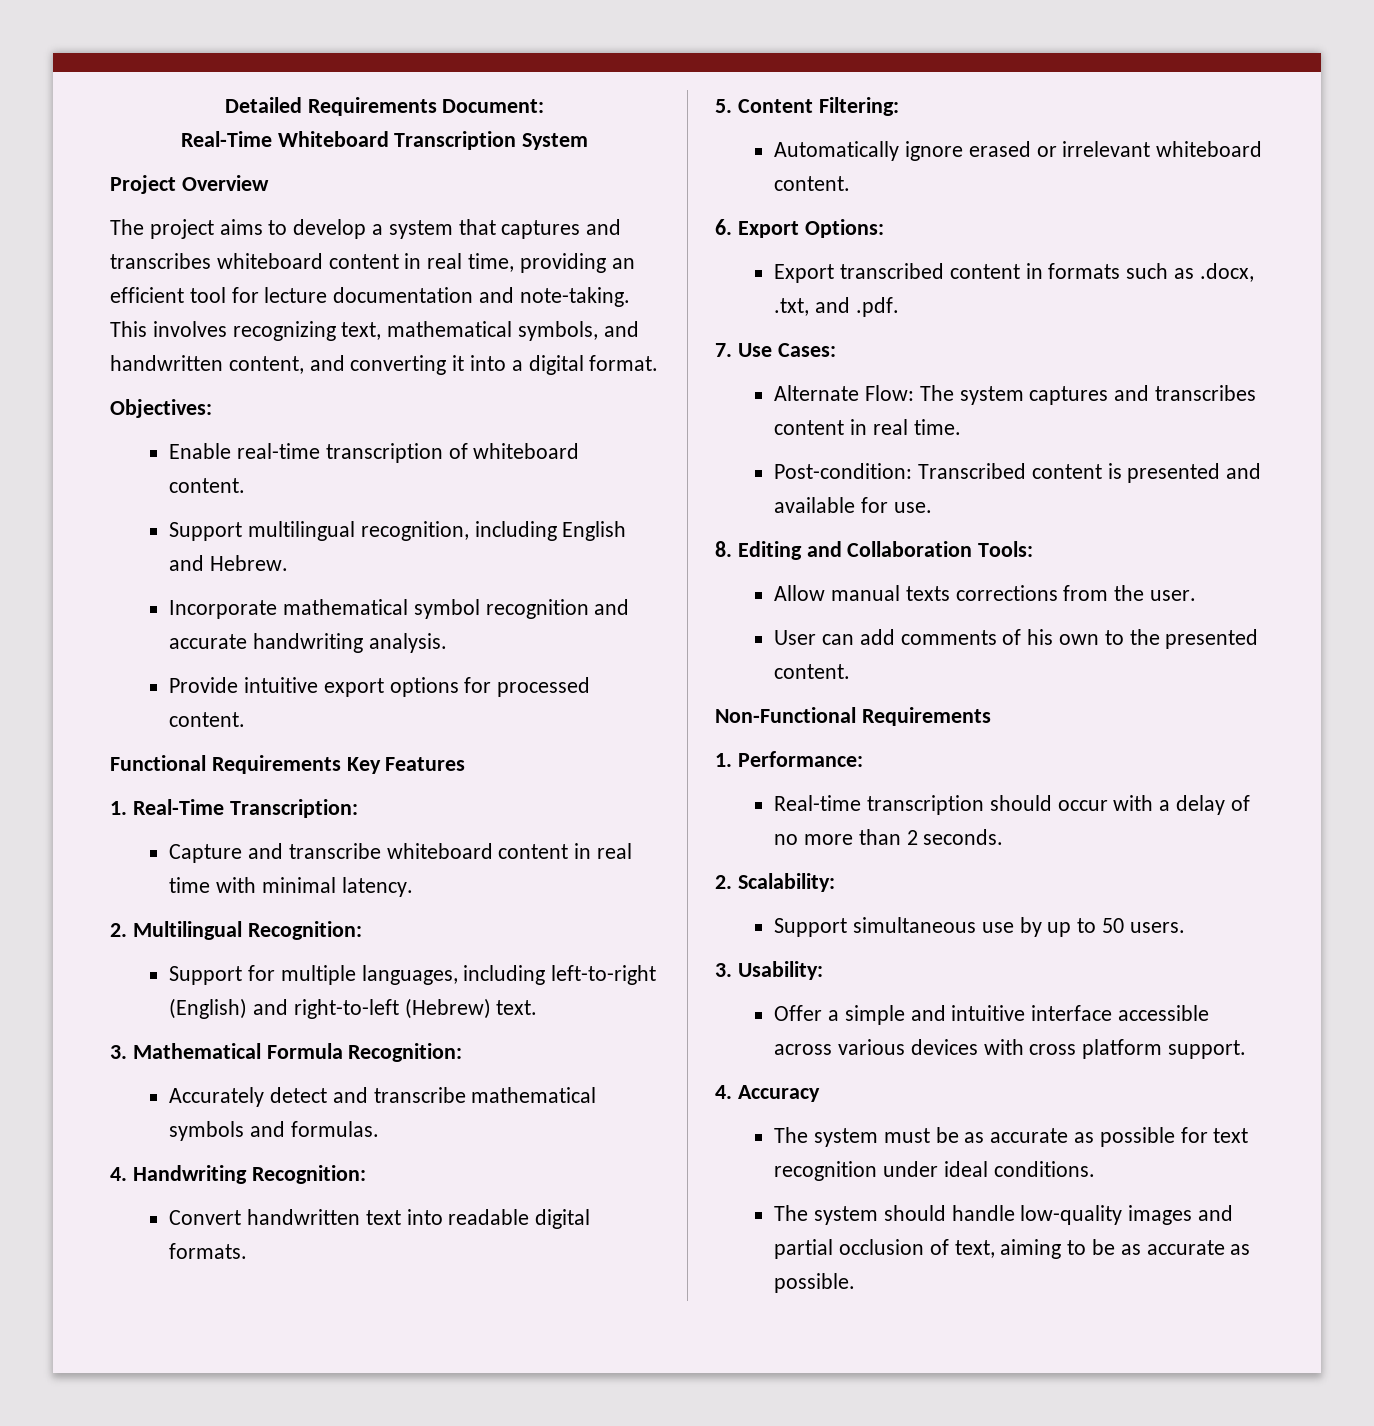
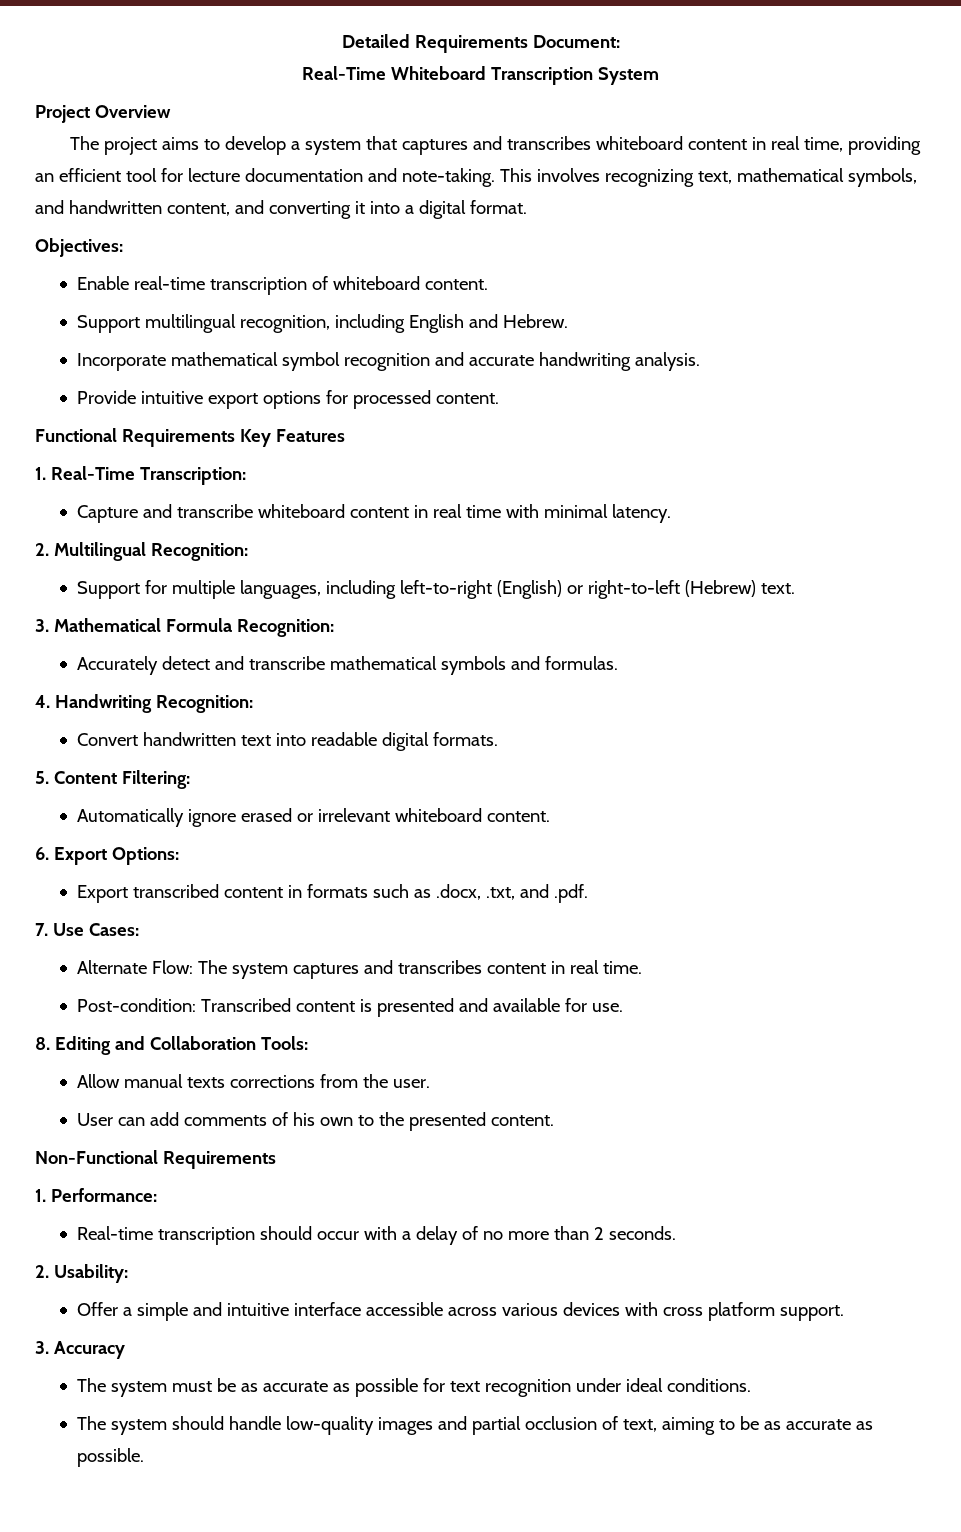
[252,999,288,1015] and -> [566,585,583,594] or
[737,873,835,892] [774,917,1185,937] [715,963,732,977] Scalability: // Support simultaneous use by up to 50 users. // 3. -> (49, 1271) none
[715,1085,732,1099] 4. -> [35,1341,49,1354] 3.

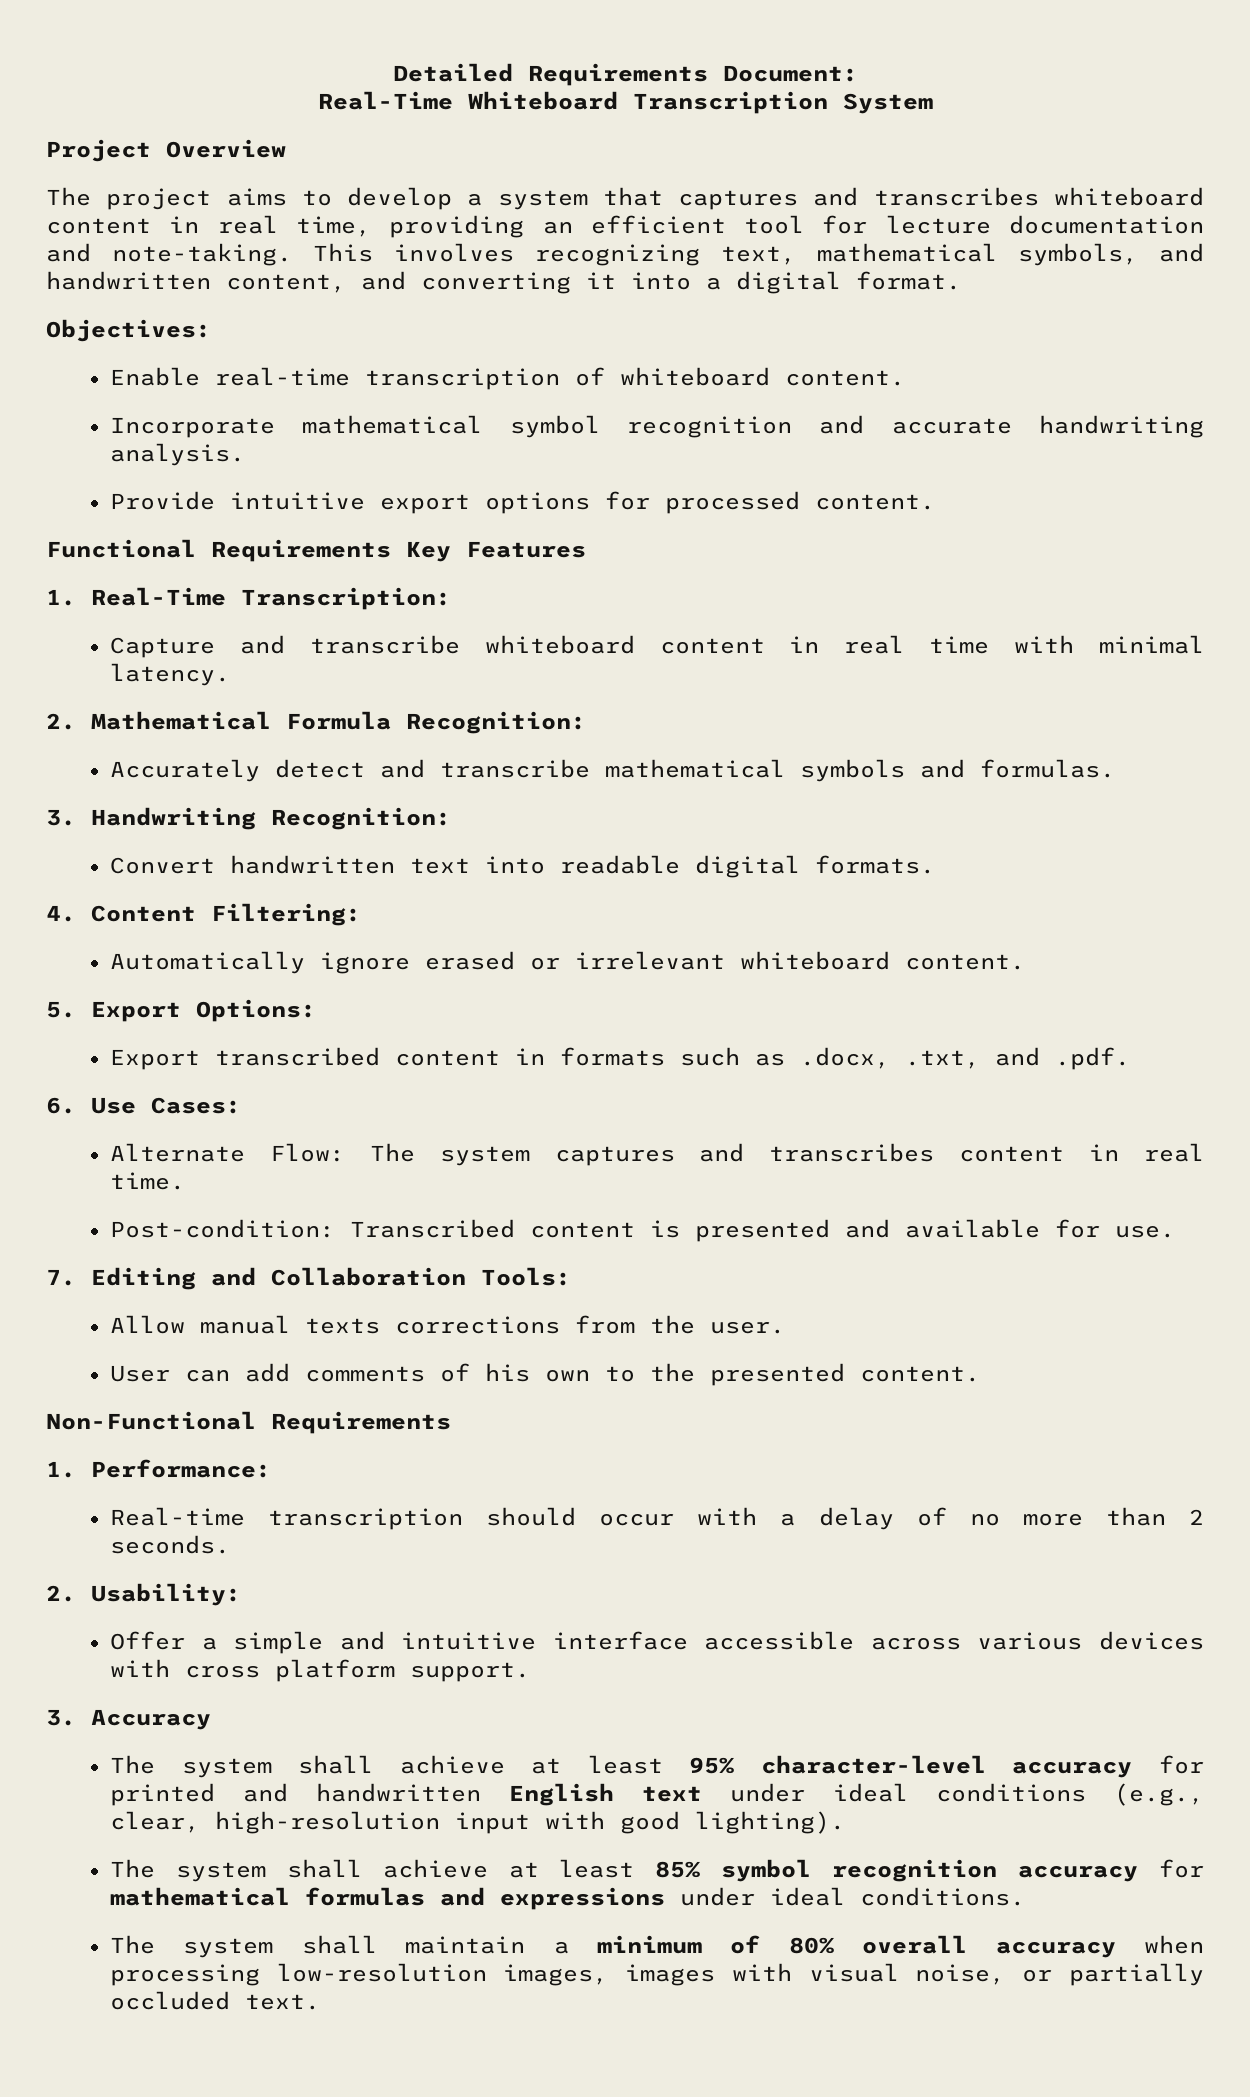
[76,314,568,333] // Support multilingual recognition, including English and Hebrew. -> (905, 378) none
[53,542,248,561] [76,580,795,599] [35,619,49,632] Multilingual Recognition: // Support for multiple languages, including left-to-right (English) or right-to-left (Hebrew) text. // 3. -> (76, 721) none
[35,695,50,708] 4. -> [46,809,76,826] 3.
[35,771,49,784] 5. -> [46,905,76,922] 4.
[35,847,49,860] 6. -> [46,1001,76,1018] 5.
[35,923,48,936] 7. -> [46,1097,76,1114] 6.
[35,1037,50,1050] 8. -> [46,1269,76,1286] 7.
[171,1378,571,1397] must be as accurate as possible for text recognition -> [298,1755,1204,1778] [109,1783,1204,1806] [109,1811,845,1834] [109,1859,1204,1882] [109,1887,665,1910] shall achieve at least 95% character-level accuracy for printed and handwritten English text under ideal conditions (e.g., clear, high-resolution input with good lighting). // The system shall achieve at least 85% symbol recognition accuracy for mathematical formulas and expressions
[171,1416,873,1435] [76,1448,144,1467] should handle low-quality images and partial occlusion of text, aiming to be as accurate as possible. -> [301,1935,1204,1958] [109,1963,1204,1986] [109,1991,320,2010] shall maintain a minimum of 80% overall accuracy when processing low-resolution images, images with visual noise, or partially occluded text.

